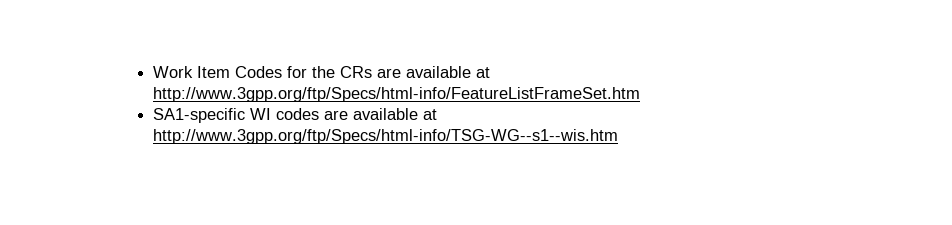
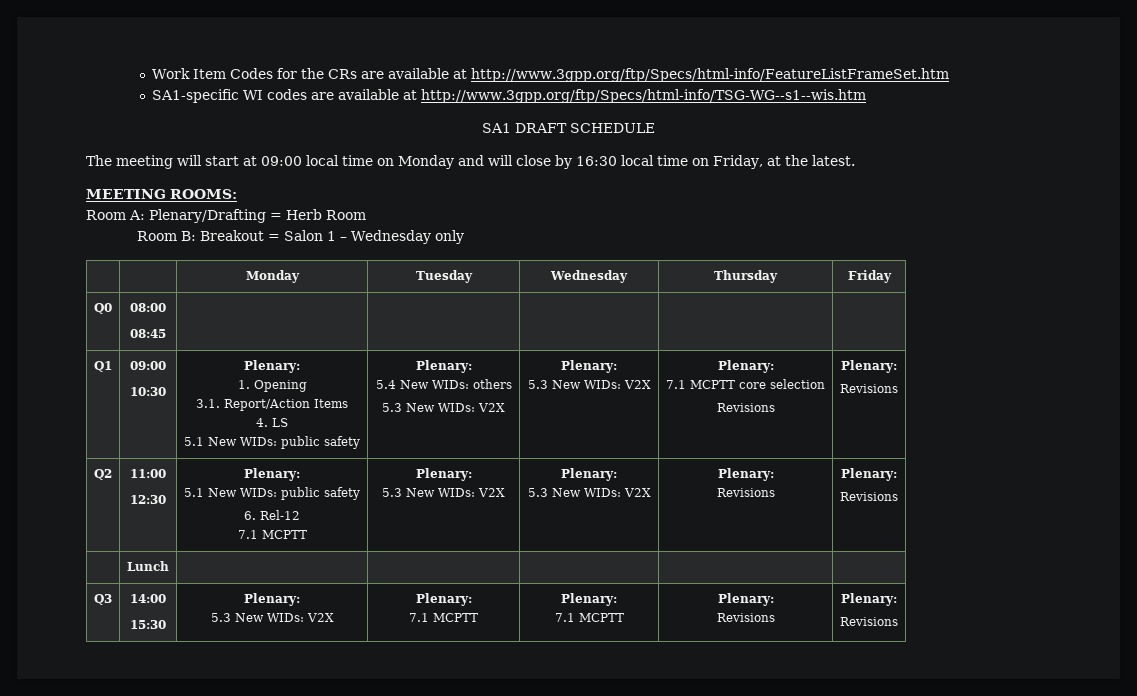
(618, 136) none -> [482,123,655,133] [86,155,855,169] [86,189,237,199] [86,209,366,223] [137,230,465,244] [245,270,300,283] [415,270,473,283] [550,270,628,283] [714,270,779,283] [847,270,892,283] [94,303,112,314] [130,303,166,312] [130,329,166,338] [94,361,112,372] [130,361,166,370] [130,387,166,396] [244,360,300,373] [237,380,307,392] [196,399,348,411] [256,418,288,427] [184,436,360,449] [415,360,472,373] [375,379,512,389] [382,403,505,412] [561,360,617,373] [527,380,651,389] [717,360,774,373] [666,379,826,389] [716,403,775,412] [841,360,897,373] [840,384,898,393] [94,469,112,480] [130,469,166,478] [130,495,166,504] [244,468,300,481] [184,487,360,500] [244,510,300,520] [237,530,307,539] [415,468,472,481] [382,488,505,497] [561,468,617,481] [527,488,651,497] [717,468,774,481] [716,488,775,497] [841,468,897,481] [840,492,898,501] [127,561,169,571] [94,594,112,605] [130,594,166,603] [130,620,166,629] [244,593,300,606] [210,613,334,622] [415,593,472,606] [409,613,478,622] [561,593,617,606] [554,613,624,622] [717,593,774,606] [716,613,775,622] [841,593,897,606] [840,617,898,626] // SA1 DRAFT SCHEDULE // The meeting will start at 09:00 local time on Monday and will close by 16:30 local time on Friday, at the latest. // MEETING ROOMS: // Room A: Plenary/Drafting = Herb Room // Room B: Breakout = Salon 1 – Wednesday only // | | Monday | Tuesday | Wednesday | Thursday | Friday // Q0 | 08:00 // 08:45 | | | | | // Q1 | 09:00 // 10:30 | Plenary: // 1. Opening // 3.1. Report/Action Items // 4. LS // 5.1 New WIDs: public safety | Plenary: // 5.4 New WIDs: others // 5.3 New WIDs: V2X | Plenary: // 5.3 New WIDs: V2X | Plenary: // 7.1 MCPTT core selection // Revisions | Plenary: // Revisions // Q2 | 11:00 // 12:30 | Plenary: // 5.1 New WIDs: public safety // 6. Rel-12 // 7.1 MCPTT | Plenary: // 5.3 New WIDs: V2X | Plenary: // 5.3 New WIDs: V2X | Plenary: // Revisions | Plenary: // Revisions // | Lunch | | | | | // Q3 | 14:00 // 15:30 | Plenary: // 5.3 New WIDs: V2X | Plenary: // 7.1 MCPTT | Plenary: // 7.1 MCPTT | Plenary: // Revisions | Plenary: // Revisions

